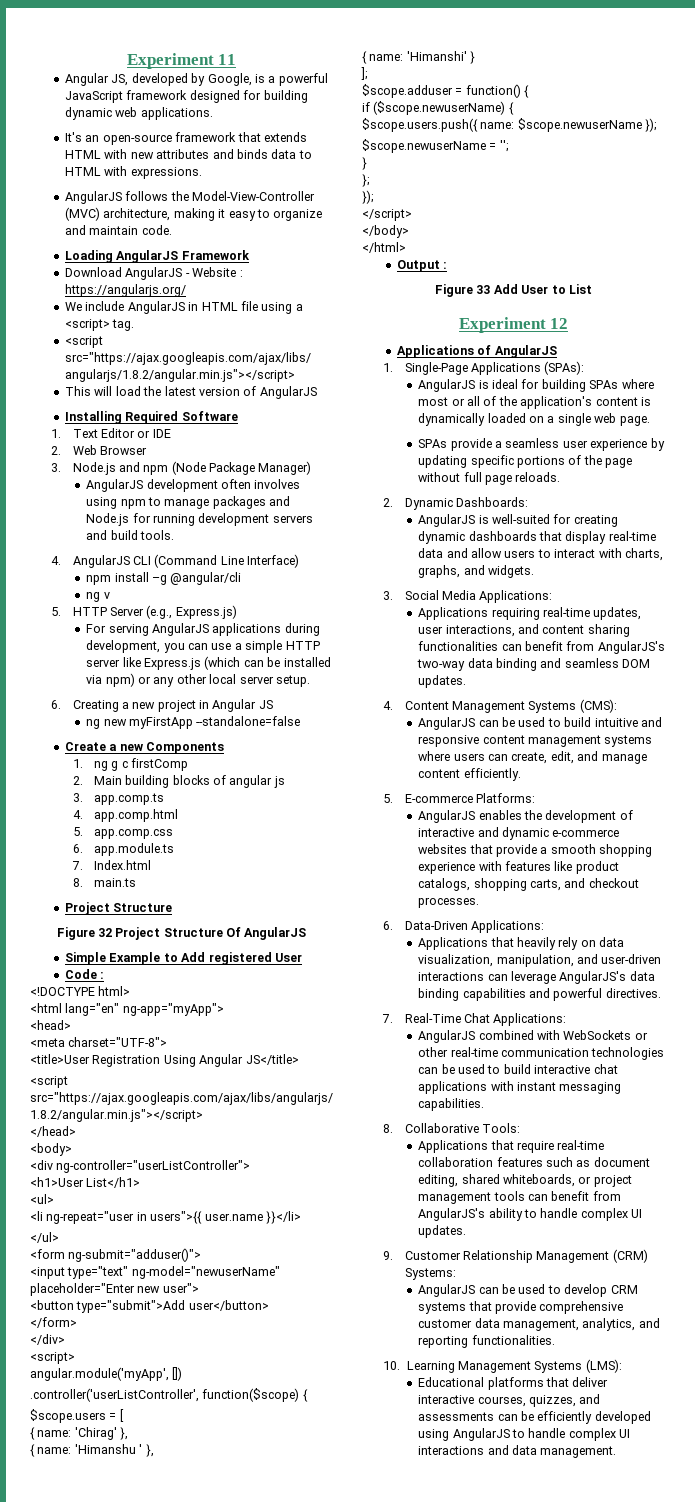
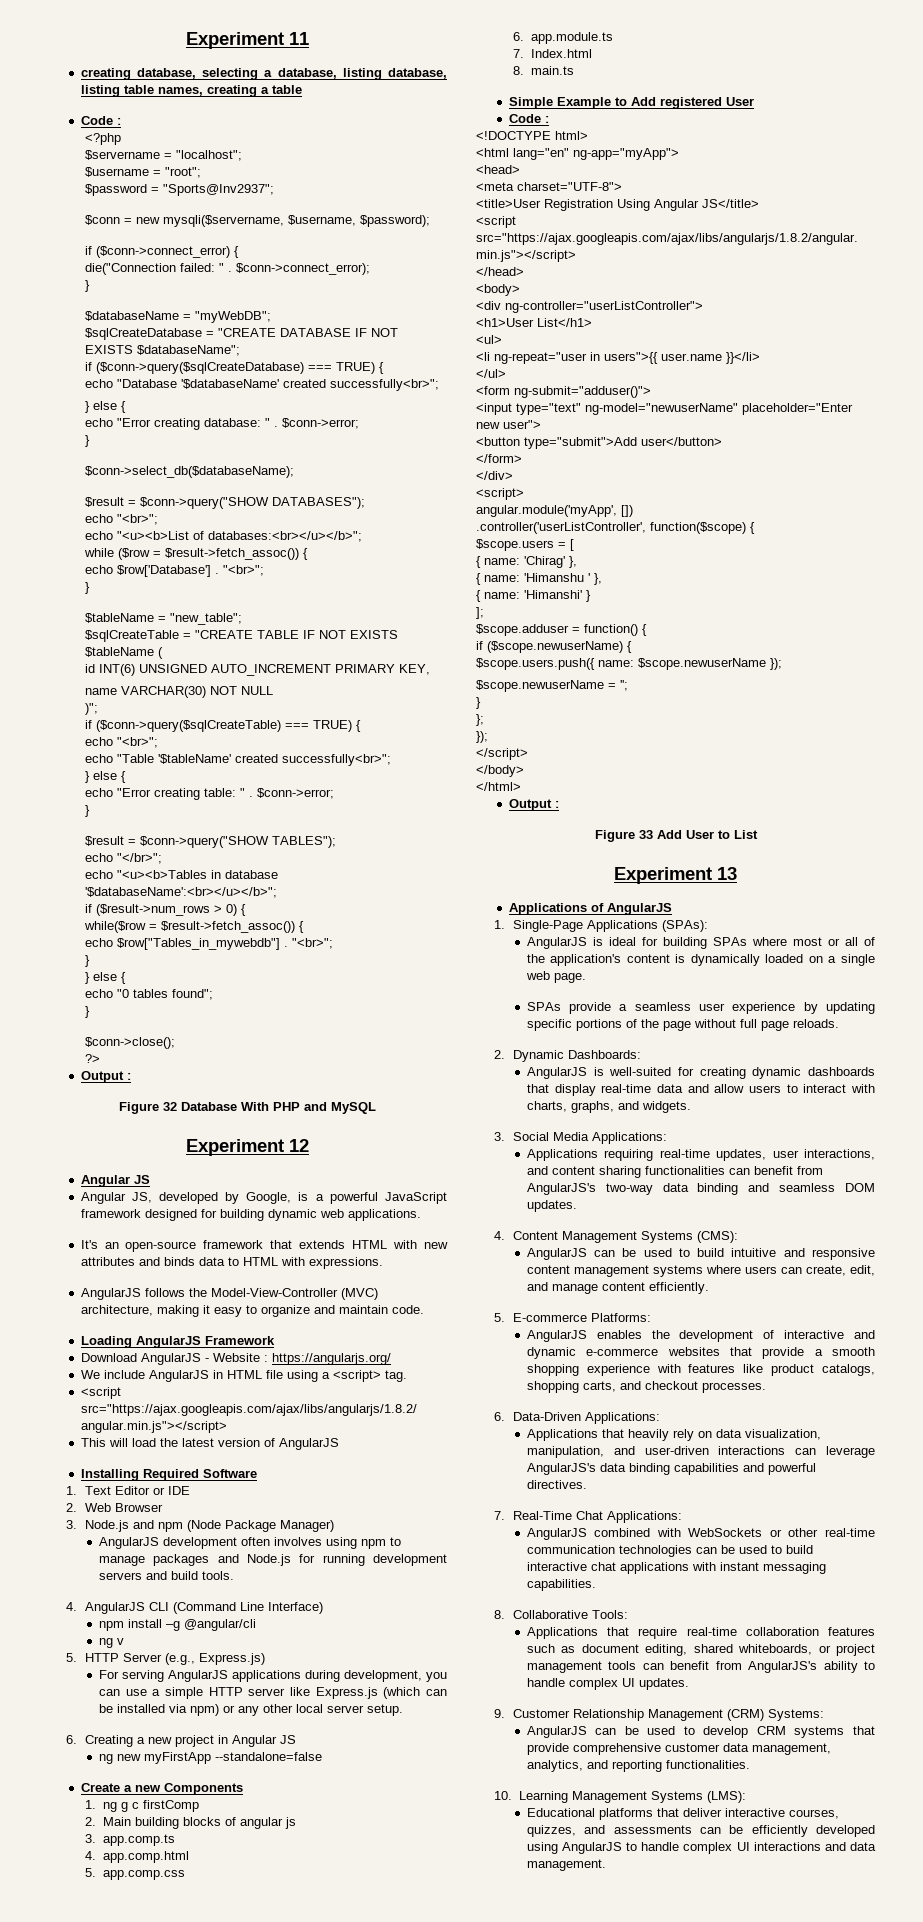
(237, 59) none -> [80,68,448,80] [80,85,302,97] [80,116,121,125] [84,133,121,145] [84,150,242,161] [84,167,201,178] [84,184,274,196] [84,215,430,227] [84,246,239,258] [84,263,370,275] [84,280,90,292] [84,311,271,323] [84,328,398,340] [84,345,240,356] [84,362,384,374] [84,379,439,391] [84,401,126,413] [84,418,359,430] [84,435,90,447] [84,466,294,478] [84,497,365,509] [84,514,158,525] [84,531,362,542] [83,548,308,560] [84,565,264,577] [84,582,90,594] [84,613,242,625] [84,630,398,642] [84,647,163,659] [84,664,430,676] [84,686,273,698] [84,703,98,715] [84,720,361,732] [84,737,158,748] [84,754,391,766] [84,771,126,783] [84,788,334,800] [84,805,90,817] [84,836,336,848] [84,853,162,864] [84,870,278,879] [84,887,277,898] [84,904,246,916] [83,921,304,933] [84,938,333,950] [84,955,90,967] [84,972,126,984] [84,989,213,1000] [84,1006,90,1018] [84,1037,175,1049] [84,1054,100,1063] [80,1071,131,1083] [119,1102,376,1114] [186,1139,309,1156] [80,1175,150,1187] // creating database, selecting a database, listing database, listing table names, creating a table // Code : // <?php // $servername = "localhost"; // $username = "root"; // $password = "Sports@Inv2937"; // $conn = new mysqli($servername, $username, $password); // if ($conn->connect_error) { // die("Connection failed: " . $conn->connect_error); // } // $databaseName = "myWebDB"; // $sqlCreateDatabase = "CREATE DATABASE IF NOT EXISTS $databaseName"; // if ($conn->query($sqlCreateDatabase) === TRUE) { // echo "Database '$databaseName' created successfully<br>"; // } else { // echo "Error creating database: " . $conn->error; // } // $conn->select_db($databaseName); // $result = $conn->query("SHOW DATABASES"); // echo "<br>"; // echo "<u><b>List of databases:<br></u></b>"; // while ($row = $result->fetch_assoc()) { // echo $row['Database'] . "<br>"; // } // $tableName = "new_table"; // $sqlCreateTable = "CREATE TABLE IF NOT EXISTS $tableName ( // id INT(6) UNSIGNED AUTO_INCREMENT PRIMARY KEY, // name VARCHAR(30) NOT NULL // )"; // if ($conn->query($sqlCreateTable) === TRUE) { // echo "<br>"; // echo "Table '$tableName' created successfully<br>"; // } else { // echo "Error creating table: " . $conn->error; // } // $result = $conn->query("SHOW TABLES"); // echo "</br>"; // echo "<u><b>Tables in database '$databaseName':<br></u></b>"; // if ($result->num_rows > 0) { // while($row = $result->fetch_assoc()) { // echo $row["Tables_in_mywebdb"] . "<br>"; // } // } else { // echo "0 tables found"; // } // $conn->close(); // ?> // Output : // Figure 32 Database With PHP and MySQL // Experiment 12 // Angular JS
[65,902,173,915] [56,927,307,940] // Project Structure // Figure 32 Project Structure Of AngularJS -> (574, 70) none
[550,318,569,329] 12 -> [717,867,737,880] 13

